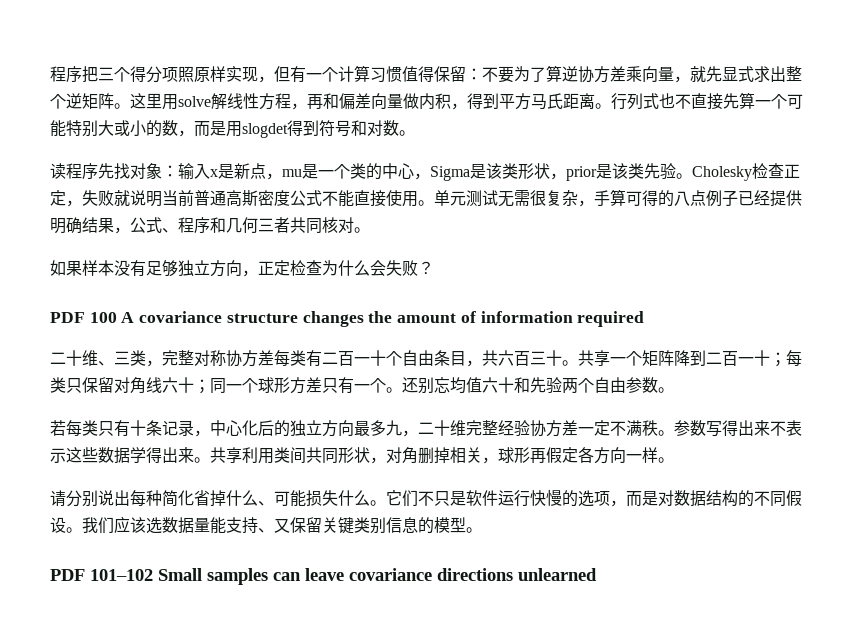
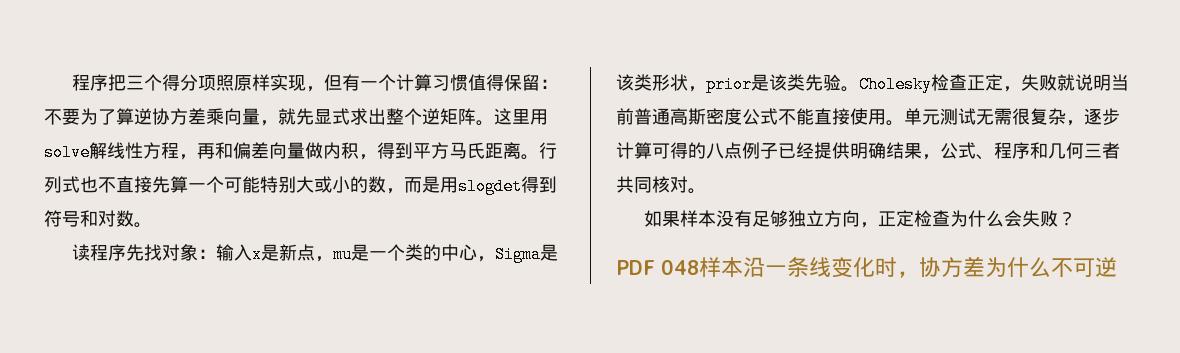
[594,190,610,207] 手 -> [1084,108,1120,125] [616,142,634,159] 逐步计
[89,311,645,327] [50,350,802,367] [50,377,674,394] [50,420,802,437] [50,447,674,464] [50,489,802,507] [50,516,482,534] [50,568,597,585] 100 A covariance structure changes the amount of information required // 二十维、三类，完整对称协方差每类有二百一十个自由条目，共六百三十。共享一个矩阵降到二百一十；每类只保留对角线六十；同一个球形方差只有一个。还别忘均值六十和先验两个自由参数。 // 若每类只有十条记录，中心化后的独立方向最多九，二十维完整经验协方差一定不满秩。参数写得出来不表示这些数据学得出来。共享利用类间共同形状，对角删掉相关，球形再假定各方向一样。 // 请分别说出每种简化省掉什么、可能损失什么。它们不只是软件运行快慢的选项，而是对数据结构的不同假设。我们应该选数据量能支持、又保留关键类别信息的模型。 // PDF 101–102 Small samples can leave covariance directions unlearned -> [661,256,1117,278] 048样本沿一条线变化时，协方差为什么不可逆

